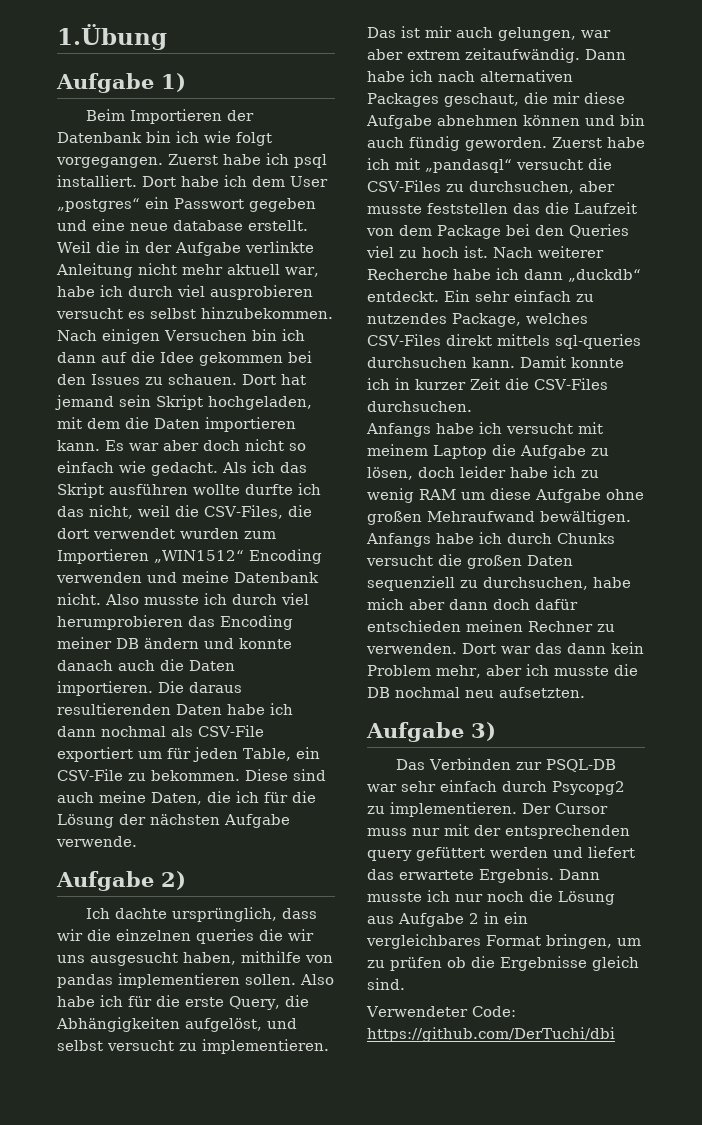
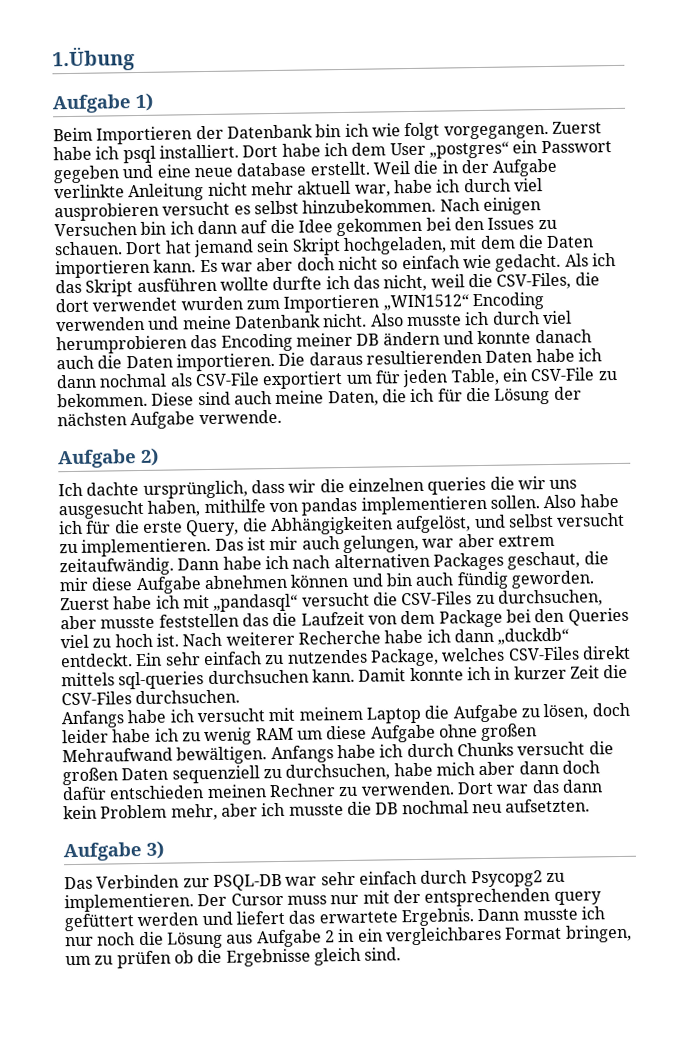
[366,1006,516,1017] [367,1027,615,1042] // Verwendeter Code: https://github.com/DerTuchi/dbi -> (402, 954) none

